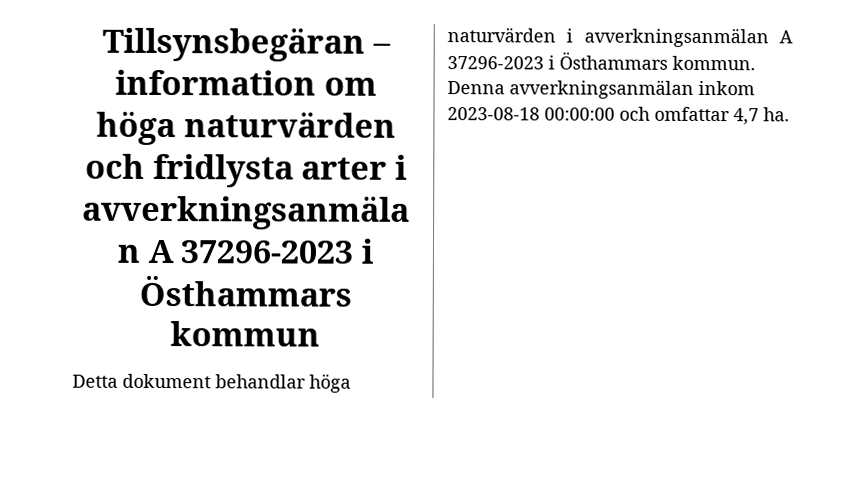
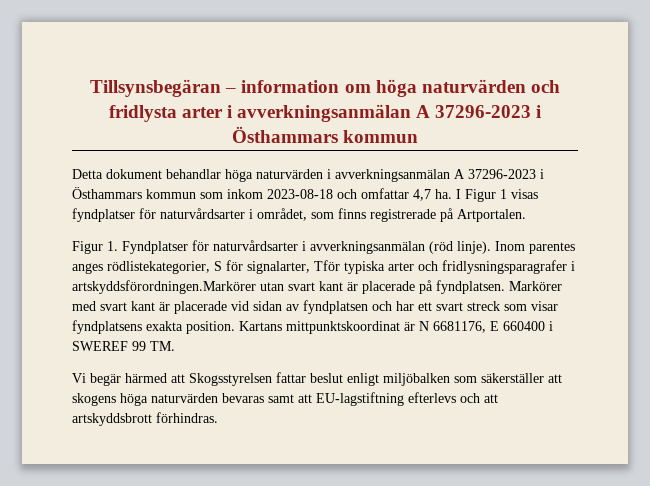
[672,55,756,71] [447,79,694,99] kommun. Denna avverkningsanmälan -> [146,189,223,199] kommun som
[544,107,615,121] 00:00:00 -> (333, 194) none
(790, 114) none -> [456,189,538,202] [72,208,526,222] [72,240,575,254] [72,260,575,274] [72,280,562,294] [72,300,558,314] [72,320,553,334] [72,341,175,351] [72,372,562,386] [72,392,498,406] [72,412,218,426] I Figur 1 visas fyndplatser för naturvårdsarter i området, som finns registrerade på Artportalen. // Figur 1. Fyndplatser för naturvårdsarter i avverkningsanmälan (röd linje). Inom parentes anges rödlistekategorier, S för signalarter, Tför typiska arter och fridlysningsparagrafer i artskyddsförordningen.Markörer utan svart kant är placerade på fyndplatsen. Markörer med svart kant är placerade vid sidan av fyndplatsen och har ett svart streck som visar fyndplatsens exakta position. Kartans mittpunktskoordinat är N 6681176, E 660400 i SWEREF 99 TM. // Vi begär härmed att Skogsstyrelsen fattar beslut enligt miljöbalken som säkerställer att skogens höga naturvärden bevaras samt att EU-lagstiftning efterlevs och att artskyddsbrott förhindras.

